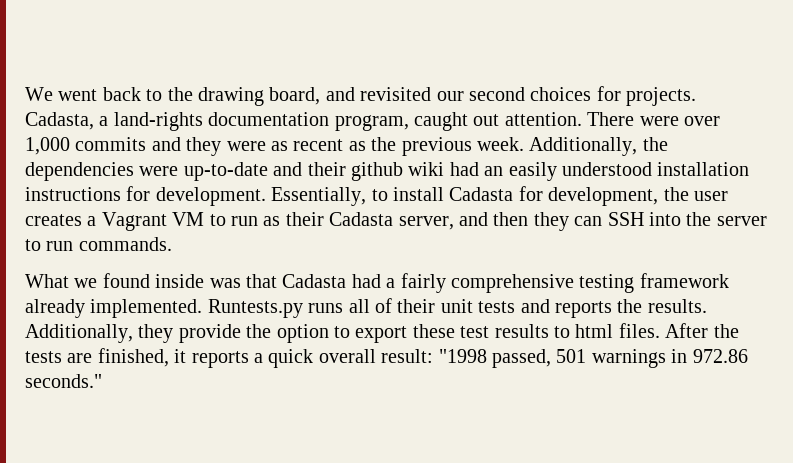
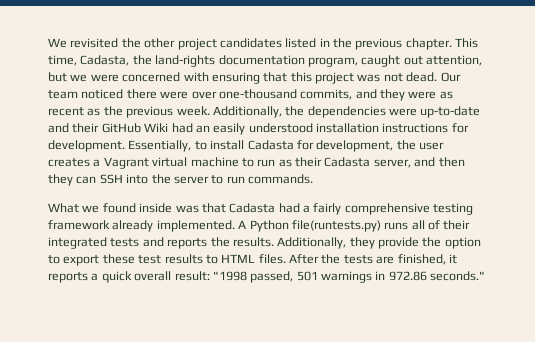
[58,86,697,106] [25,112,109,130] went back to the drawing board, and revisited our second choices for projects. Cadasta, a -> [70,38,479,50] [48,55,152,66] revisited the other project candidates listed in the previous chapter. This time, Cadasta, the
[504,112,720,126] [25,137,147,155] attention. There were over 1,000 commits -> [426,55,482,66] [48,72,461,84] [48,89,353,100] attention, but we were concerned with ensuring that this project was not dead. Our team noticed there were over one-thousand commits,
[351,162,445,181] github wiki -> [101,123,169,133] GitHub Wiki
[172,212,205,226] VM -> [152,157,239,167] virtual machine
[207,299,303,318] Runtests.py -> [238,220,381,232] A Python file(runtests.py)
[440,299,473,313] unit -> [48,237,107,249] integrated
[575,324,614,338] html -> [221,254,256,263] HTML

